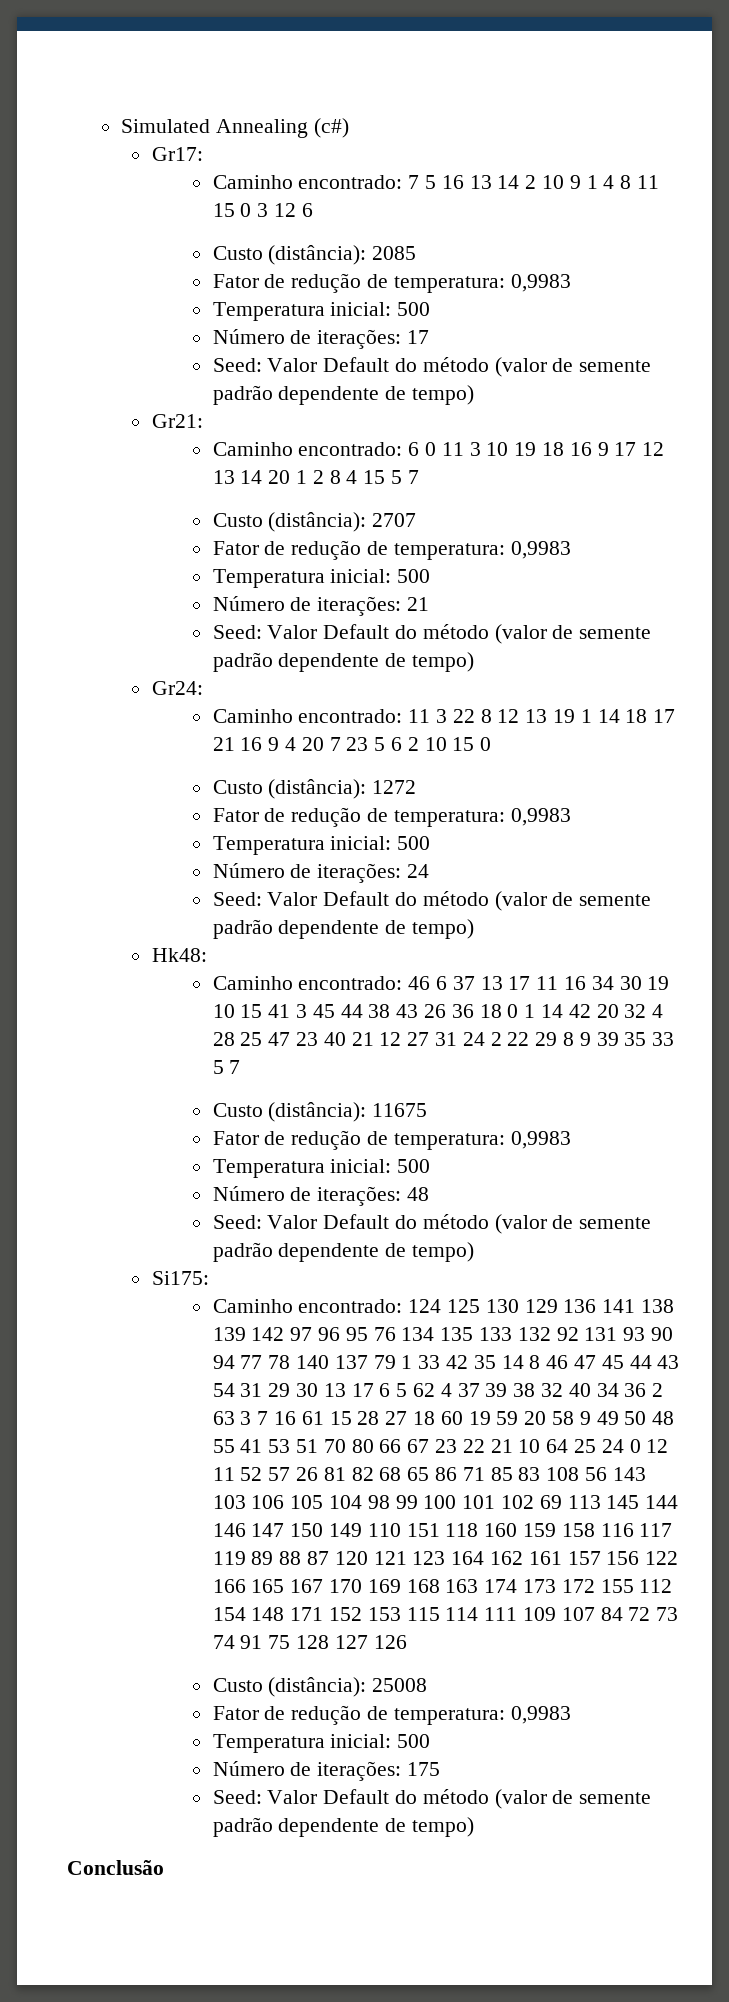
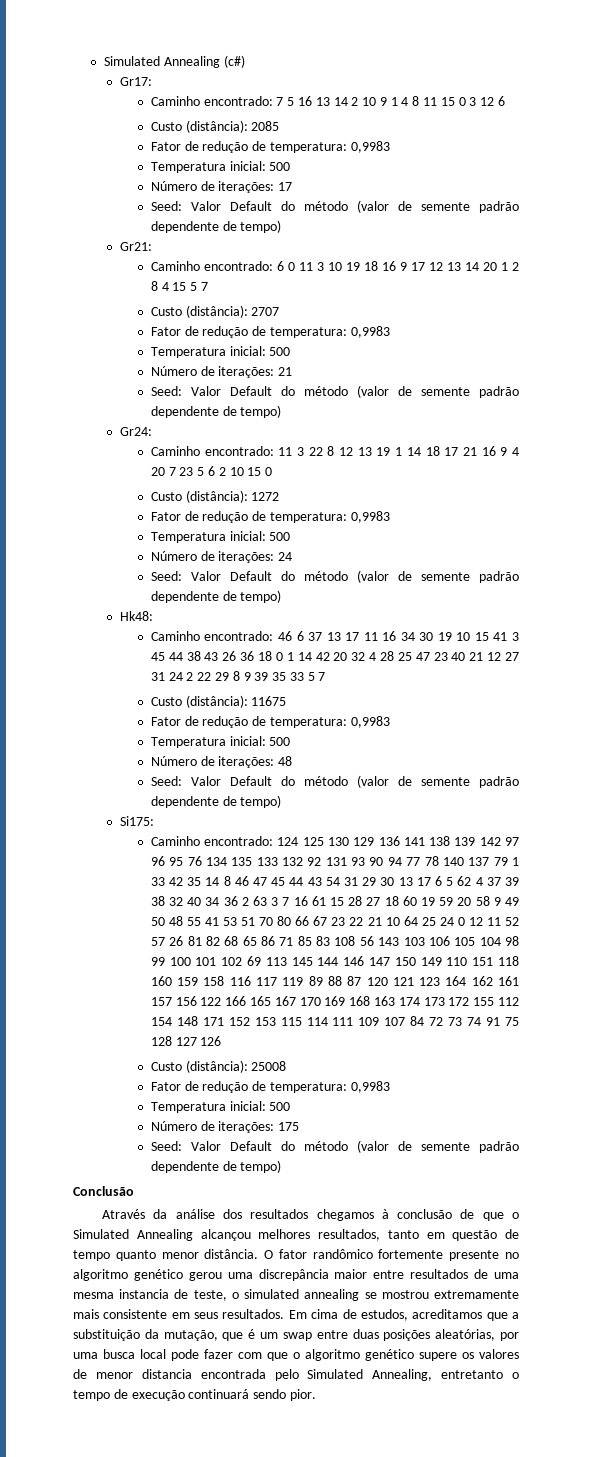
(164, 1867) none -> [102,1209,519,1221] [73,1229,519,1241] [73,1249,519,1261] [73,1269,520,1281] [73,1289,519,1301] [73,1309,519,1321] [73,1329,519,1341] [73,1349,519,1361] [73,1369,519,1381] [73,1389,316,1401] // Através da análise dos resultados chegamos à conclusão de que o Simulated Annealing alcançou melhores resultados, tanto em questão de tempo quanto menor distância. O fator randômico fortemente presente no algoritmo genético gerou uma discrepância maior entre resultados de uma mesma instancia de teste, o simulated annealing se mostrou extremamente mais consistente em seus resultados. Em cima de estudos, acreditamos que a substituição da mutação, que é um swap entre duas posições aleatórias, por uma busca local pode fazer com que o algoritmo genético supere os valores de menor distancia encontrada pelo Simulated Annealing, entretanto o tempo de execução continuará sendo pior.

